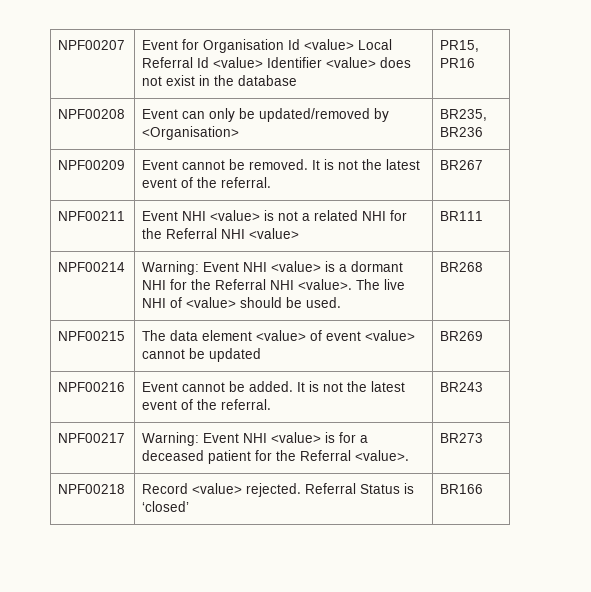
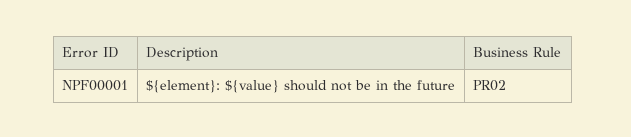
[58,40,126,50] [142,39,393,53] [142,57,412,68] [142,75,298,86] [440,40,480,52] [440,58,476,68] [58,109,126,119] [142,108,390,122] [142,126,240,140] [440,109,488,121] [440,127,484,137] [58,160,126,170] [142,159,421,170] [142,177,272,188] [440,160,484,170] [58,211,126,221] [142,210,408,221] [142,228,300,239] [440,211,484,221] [58,262,126,272] [142,261,404,275] [142,279,406,290] [142,297,342,308] [440,262,484,272] [58,331,126,341] [142,330,416,341] [142,348,262,362] [440,331,484,341] [58,382,126,392] [142,381,406,392] [142,399,272,410] [440,382,484,392] [58,433,126,443] [142,432,369,446] [142,450,410,464] [440,433,484,443] [58,484,126,494] [142,483,415,497] [142,501,190,512] [440,484,484,494] NPF00207 | Event for Organisation Id <value> Local Referral Id <value> Identifier <value> does not exist in the database | PR15, PR16 // NPF00208 | Event can only be updated/removed by <Organisation> | BR235, BR236 // NPF00209 | Event cannot be removed. It is not the latest event of the referral. | BR267 // NPF00211 | Event NHI <value> is not a related NHI for the Referral NHI <value> | BR111 // NPF00214 | Warning: Event NHI <value> is a dormant NHI for the Referral NHI <value>. The live NHI of <value> should be used. | BR268 // NPF00215 | The data element <value> of event <value> cannot be updated | BR269 // NPF00216 | Event cannot be added. It is not the latest event of the referral. | BR243 // NPF00217 | Warning: Event NHI <value> is for a deceased patient for the Referral <value>. | BR273 // NPF00218 | Record <value> rejected. Referral Status is ‘closed’ | BR166 -> [61,47,119,58] [145,47,218,61] [472,47,561,57] [61,80,128,91] [145,80,455,93] [472,80,506,91] Error ID | Description | Business Rule // NPF00001 | ${element}: ${value} should not be in the future | PR02

